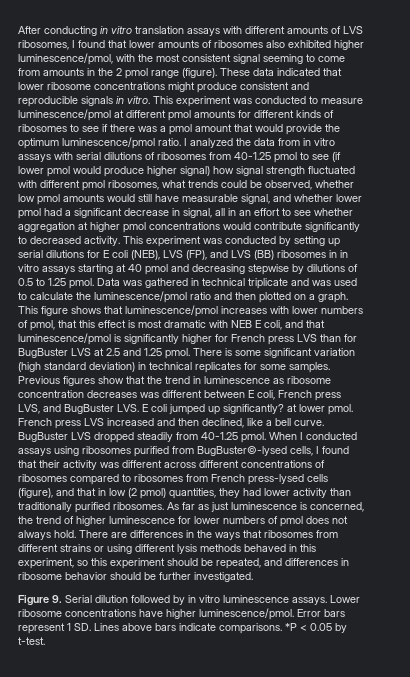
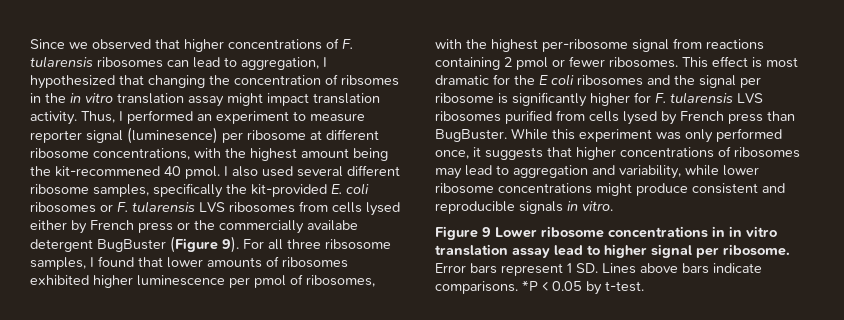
[18,26,363,36] [18,40,69,50] After conducting in vitro translation assays with different amounts of LVS ribosomes, -> [30,38,353,52] [30,56,327,70] [30,74,399,89] [30,93,380,107] [30,110,365,125] [30,127,379,144] [30,148,388,161] [30,165,400,179] [30,183,369,198] [30,201,400,216] [30,220,358,234] [30,236,391,253] [30,257,86,270] Since we observed that higher concentrations of F. tularensis ribosomes can lead to aggregation, I hypothesized that changing the concentration of ribsomes in the in vitro translation assay might impact translation activity. Thus, I performed an experiment to measure reporter signal (luminesence) per ribosome at different ribosome concentrations, with the highest amount being the kit-recommened 40 pmol. I also used several different ribosome samples, specifically the kit-provided E. coli ribosomes or F. tularensis LVS ribosomes from cells lysed either by French press or the commercially availabe detergent BugBuster (Figure 9). For all three ribsosome samples,
[266,40,285,48] also -> (348, 262) none
[18,53,345,65] [18,68,342,79] luminescence/pmol, with the most consistent signal seeming to come from amounts in the 2 pmol range (figure). These data indicated that -> [137,274,375,288] [435,38,764,52] [435,56,798,70] [435,74,761,88] [435,92,763,107] [435,110,795,125] [435,128,782,143] [435,146,800,160] [435,165,719,179] luminescence per pmol of ribosomes, with the highest per-ribosome signal from reactions containing 2 pmol or fewer ribosomes. This effect is most dramatic for the E coli ribosomes and the signal per ribosome is significantly higher for F. tularensis LVS ribosomes purified from cells lysed by French press than BugBuster. While this experiment was only performed once, it suggests that higher concentrations of ribosomes may lead to aggregation and variability, while
[153,96,363,107] [18,109,334,121] [18,124,340,135] [18,137,335,149] [18,152,341,163] [18,166,355,177] [18,180,354,191] [18,194,362,205] [18,208,353,219] [18,222,360,233] [18,236,340,247] [18,250,348,260] [18,264,358,275] [18,278,357,289] [18,291,348,303] [18,305,363,317] [18,320,325,331] [18,333,357,345] [18,348,355,359] [18,362,330,373] [18,376,331,386] [18,390,341,401] [18,404,353,415] [18,418,324,429] [18,432,357,443] [18,446,349,457] [18,460,325,470] [18,474,328,485] [18,488,351,499] [18,502,364,513] [18,516,348,527] [18,530,338,540] [18,544,316,554] [18,558,349,569] [18,572,253,582] [18,595,360,606] [18,608,294,620] This experiment was conducted to measure luminescence/pmol at different pmol amounts for different kinds of ribosomes to see if there was a pmol amount that would provide the optimum luminescence/pmol ratio. I analyzed the data from in vitro assays with serial dilutions of ribosomes from 40-1.25 pmol to see (if lower pmol would produce higher signal) how signal strength fluctuated with different pmol ribosomes, what trends could be observed, whether low pmol amounts would still have measurable signal, and whether lower pmol had a significant decrease in signal, all in an effort to see whether aggregation at higher pmol concentrations would contribute significantly to decreased activity. This experiment was conducted by setting up serial dilutions for E coli (NEB), LVS (FP), and LVS (BB) ribosomes in in vitro assays starting at 40 pmol and decreasing stepwise by dilutions of 0.5 to 1.25 pmol. Data was gathered in technical triplicate and was used to calculate the luminescence/pmol ratio and then plotted on a graph. This figure shows that luminescence/pmol increases with lower numbers of pmol, that this effect is most dramatic with NEB E coli, and that luminescence/pmol is significantly higher for French press LVS than for BugBuster LVS at 2.5 and 1.25 pmol. There is some significant variation (high standard deviation) in technical replicates for some samples. Previous figures show that the trend in luminescence as ribosome concentration decreases was different between E coli, French press LVS, and BugBuster LVS. E coli jumped up significantly? at lower pmol. French press LVS increased and then declined, like a bell curve. BugBuster LVS dropped steadily from 40-1.25 pmol. When I conducted assays using ribosomes purified from BugBuster©-lysed cells, I found that their activity was different across different concentrations of ribosomes compared to ribosomes from French press-lysed cells (figure), and that in low (2 pmol) quantities, they had lower activity than traditionally purified ribosomes. As far as just luminescence is concerned, the trend of higher luminescence for lower numbers of pmol does not always hold. There are differences in the ways that ribosomes from different strains or using different lysis methods behaved in this experiment, so this experiment should be repeated, and differences in ribosome behavior should be further investigated. // Figure 9. Serial dilution followed by in vitro luminescence assays. Lower ribosome concentrations have higher luminescence/pmol. -> [435,226,777,240] [435,244,790,258] // Figure 9 Lower ribosome concentrations in in vitro translation assay lead to higher signal per ribosome.

